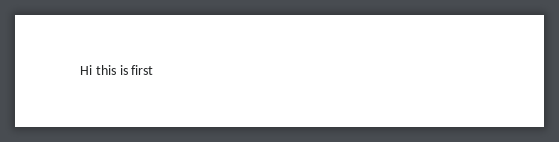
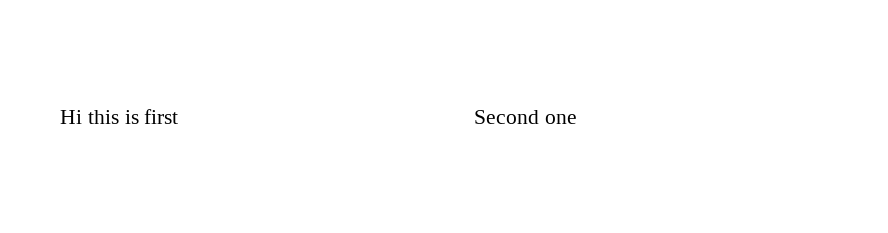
(154, 70) none -> [474,110,577,124] // Second one

